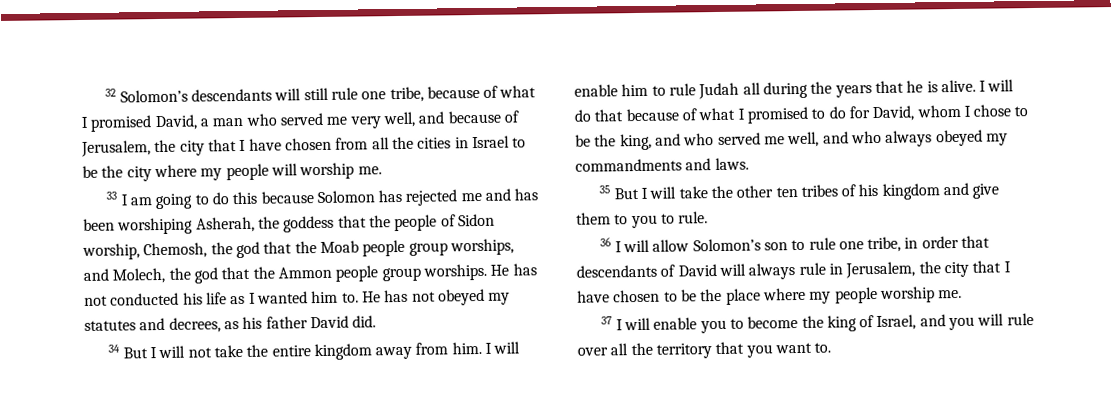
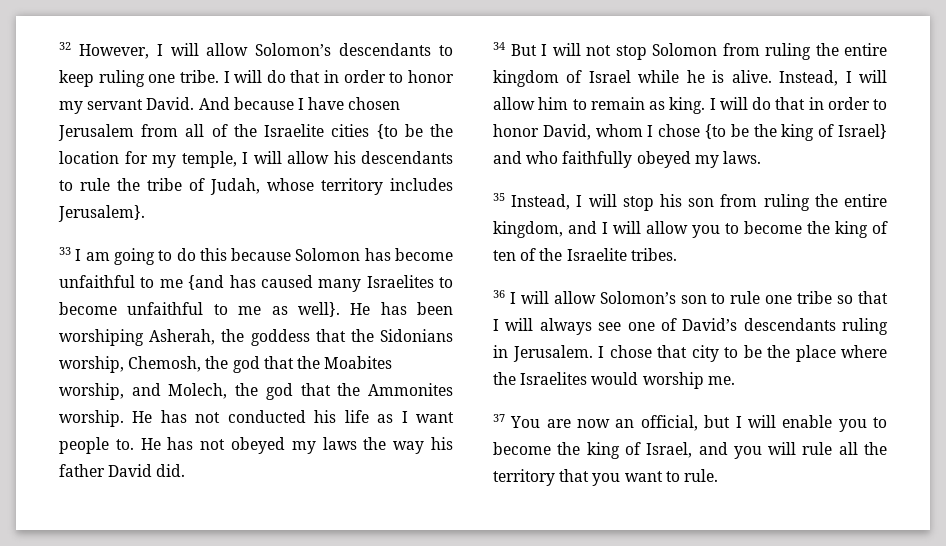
[119,85,537,103] [81,110,519,132] [81,137,332,157] Solomon’s descendants will still rule one tribe, because of what I promised David, a man who served me very well, and because of Jerusalem, the city that I have chosen -> [78,43,453,59] [59,70,454,87] [59,97,401,114] [58,124,134,141] However, I will allow Solomon’s descendants to keep ruling one tribe. I will do that in order to honor my servant David. And because I have chosen Jerusalem
[391,135,527,150] [82,162,382,182] the cities in Israel to be the city where my people will worship me. -> [211,124,453,139] [59,151,453,168] [59,178,453,195] [58,205,145,222] of the Israelite cities {to be the location for my temple, I will allow his descendants to rule the tribe of Judah, whose territory includes Jerusalem}.
[405,188,512,206] rejected me and -> [395,248,454,261] [59,275,453,292] [59,302,371,317] become unfaithful to me {and has caused many Israelites to become unfaithful to me as well}. He
[394,213,495,232] people of Sidon -> [380,329,454,342] Sidonians
[319,238,514,257] Moab people group worships, -> [324,356,393,369] [59,383,124,400] Moabites worship,
[277,263,487,282] Ammon people group worships. -> [368,383,453,396] [59,410,124,427] Ammonites worship.
[256,290,339,304] wanted him -> [416,412,455,423] [59,437,109,454] want people
[84,317,239,333] statutes and decrees, as -> [322,437,425,454] laws the way
[213,341,521,361] [574,79,1015,100] [574,106,870,124] take the entire kingdom away from him. I will enable him to rule Judah all during the years that he is alive. I will do that because of what I promised to do for -> [615,43,887,60] [493,70,887,87] [493,97,887,114] [493,124,539,137] stop Solomon from ruling the entire kingdom of Israel while he is alive. Instead, I will allow him to remain as king. I will do that in order to honor
[1014,106,1029,117] [575,129,1008,151] [575,158,712,172] to be the king, and who served me well, and who always obeyed my commandments and -> [705,124,887,141] [493,151,719,168] {to be the king of Israel} and who faithfully obeyed my
[613,182,1000,200] [576,211,709,229] But I will take the other ten tribes of his kingdom and give them to you to rule. -> [511,194,887,211] [493,221,888,238] [493,248,677,261] Instead, I will stop his son from ruling the entire kingdom, and I will allow you to become the king of ten of the Israelite tribes.
[867,235,991,253] [576,260,1011,280] [577,289,661,303] tribe, in order that descendants of David will always rule in Jerusalem, the city that I have chosen -> [797,291,889,304] [493,318,888,335] [493,345,719,362] tribe so that I will always see one of David’s descendants ruling in Jerusalem. I chose that city
[809,286,878,304] my people -> [493,372,639,385] the Israelites would
(613, 320) none -> [510,415,731,431] You are now an official, but
[577,347,608,356] over -> (833, 448) none
[814,342,832,353] to. -> [665,469,718,482] to rule.

